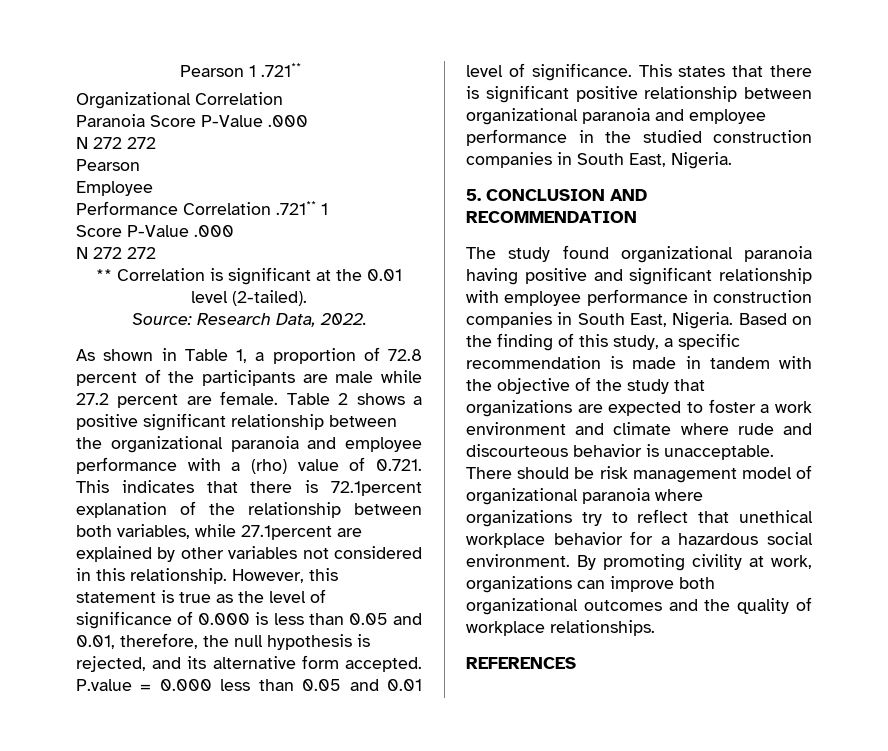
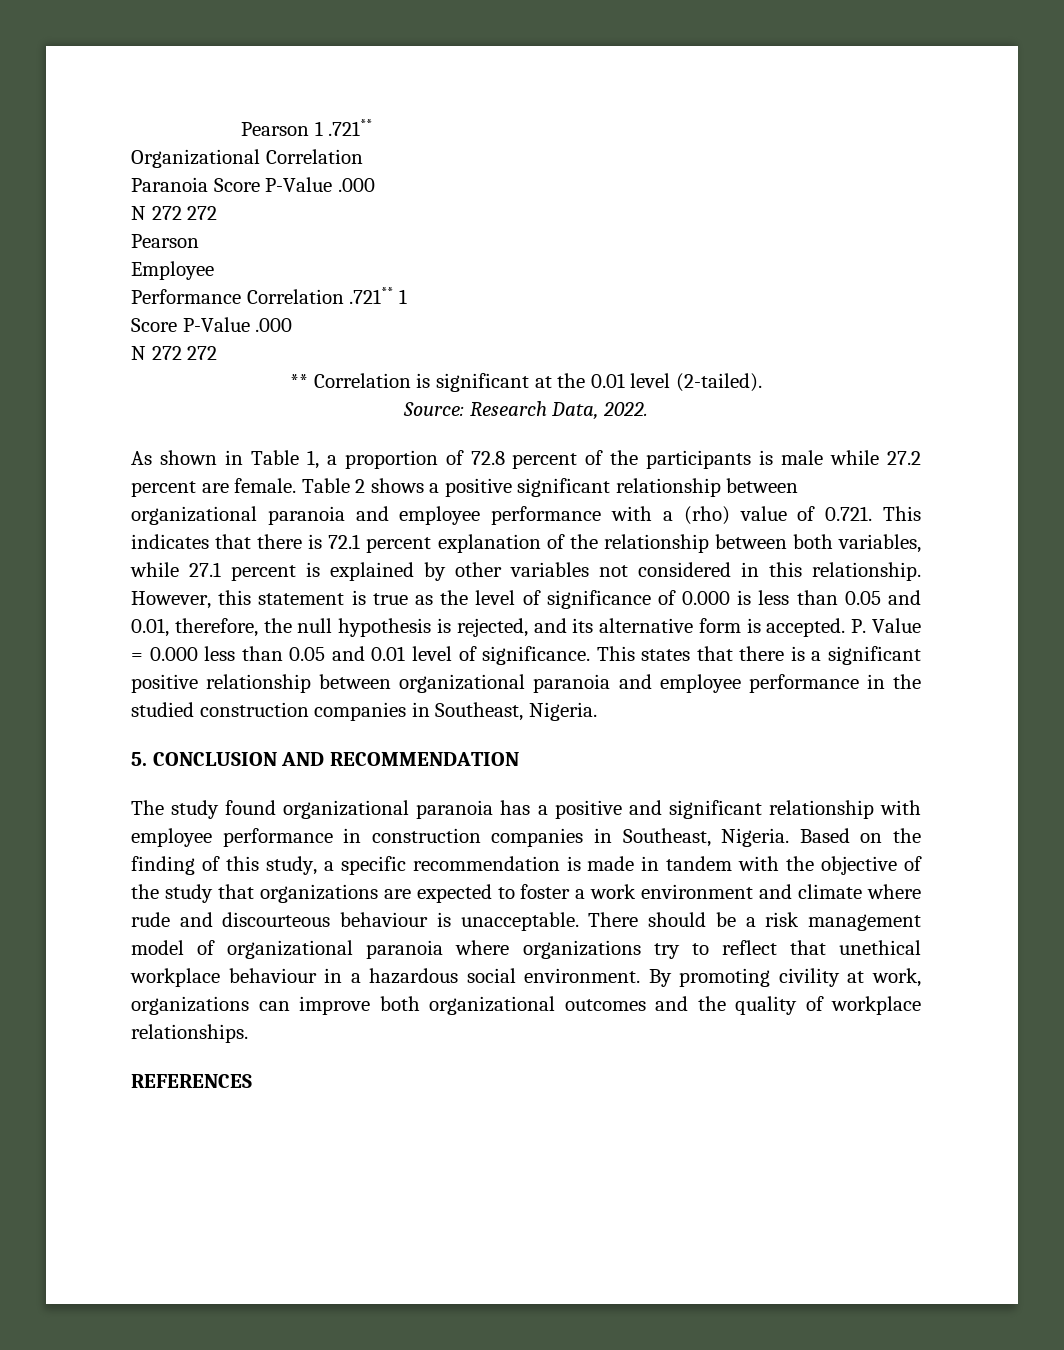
[302,374,328,383] are -> [759,450,774,465] is
[76,437,102,449] the -> (799, 485) none
[331,481,422,496] 72.1percent -> [328,534,432,553] 72.1 percent
[241,525,362,540] 27.1percent are -> [189,562,320,581] 27.1 percent is
[344,657,422,672] [76,679,132,691] accepted. P.value -> [746,618,922,637] is accepted. P. Value
(479, 92) none -> [811,651,822,661] a
[577,153,666,167] South East, -> [435,702,524,721] Southeast,
[466,268,518,285] having -> [500,800,548,815] has a
[577,313,667,327] South East, -> [622,828,711,847] Southeast,
[573,444,642,457] behavior -> [340,912,429,927] behaviour
(595, 473) none -> [745,917,756,927] a
[553,531,654,545] behavior for -> [228,968,343,983] behaviour in

